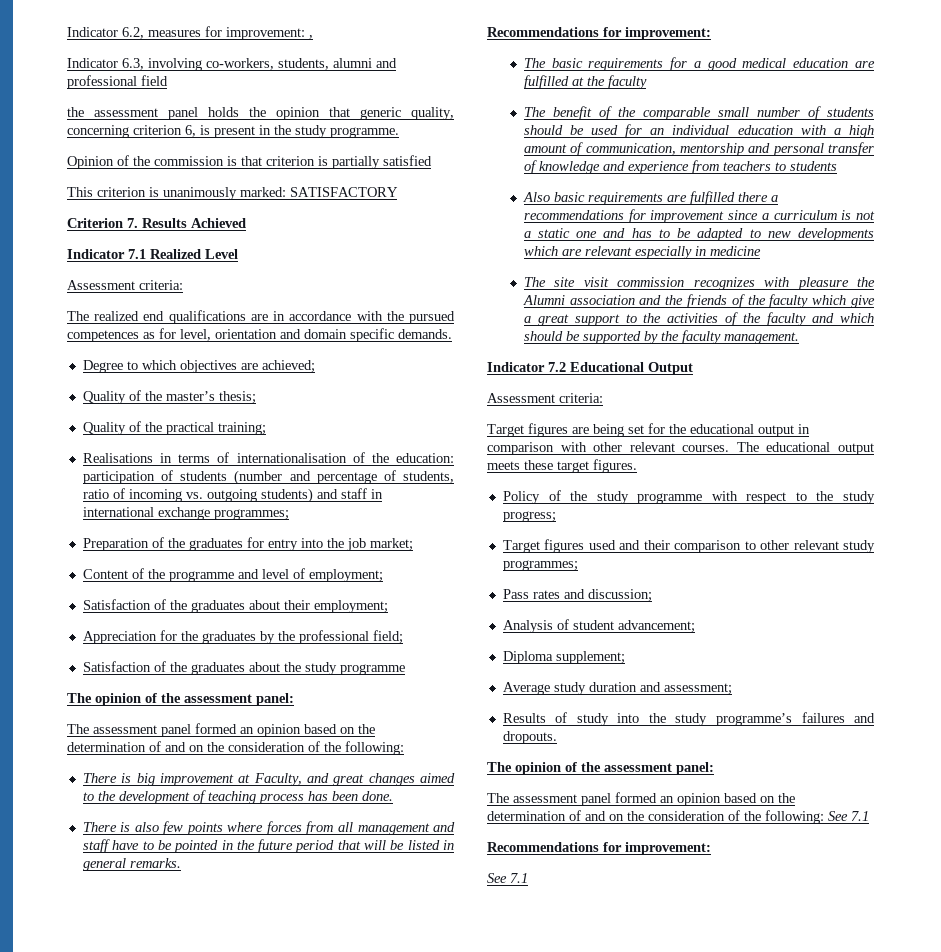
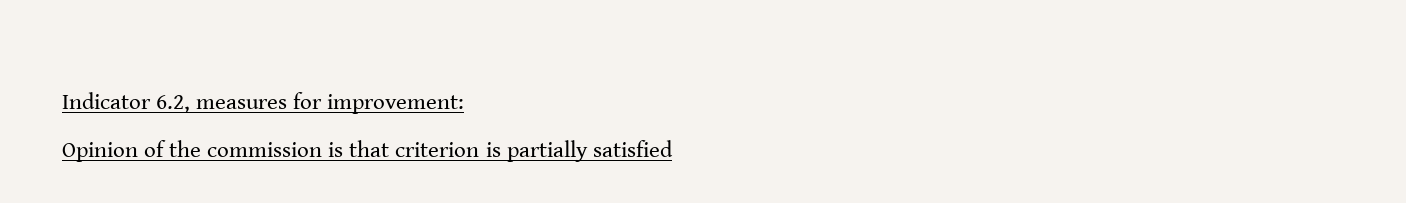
[309,35,313,39] [67,58,397,71] [67,75,168,89] [67,107,454,120] [67,125,399,138] , // Indicator 6.3, involving co-workers, students, alumni and professional field // the assessment panel holds the opinion that generic quality, concerning criterion 6, is present in the study programme. -> (465, 104) none
[67,187,398,200] [67,218,246,228] [67,249,238,259] [67,280,183,290] [67,310,456,324] [67,328,452,342] [82,360,315,373] [82,390,256,404] [82,421,266,435] [82,452,454,463] [82,470,454,485] [82,488,383,503] [82,507,289,520] [82,537,413,551] [82,568,383,582] [82,599,388,613] [82,630,403,644] [82,661,405,675] [67,693,294,706] [67,723,375,737] [67,741,404,755] [82,773,456,786] [82,790,393,804] [82,821,455,835] [82,839,455,853] [82,858,181,871] [487,27,711,40] [523,57,875,71] [523,75,647,89] [523,106,874,120] [523,124,874,138] [523,142,874,156] [523,160,837,174] [522,191,778,205] [523,209,875,223] [523,228,874,241] [523,246,761,259] [523,277,875,290] [522,294,875,308] [523,312,874,326] [523,330,799,344] [487,362,693,375] [487,393,603,403] [487,423,810,437] [487,442,874,455] [487,459,637,473] [502,490,875,504] [502,511,556,522] [502,539,875,553] [502,560,578,571] [502,589,652,602] [502,619,695,633] [502,651,625,664] [502,682,732,695] [502,712,875,726] [502,731,557,744] [487,762,714,775] [487,792,795,806] [487,810,869,824] [487,842,711,855] [487,873,528,883] // This criterion is unanimously marked: SATISFACTORY // Criterion 7. Results Achieved // Indicator 7.1 Realized Level // Assessment criteria: // The realized end qualifications are in accordance with the pursued competences as for level, orientation and domain specific demands. // Degree to which objectives are achieved; // Quality of the master’s thesis; // Quality of the practical training; // Realisations in terms of internationalisation of the education: participation of students (number and percentage of students, ratio of incoming vs. outgoing students) and staff in international exchange programmes; // Preparation of the graduates for entry into the job market; // Content of the programme and level of employment; // Satisfaction of the graduates about their employment; // Appreciation for the graduates by the professional field; // Satisfaction of the graduates about the study programme // The opinion of the assessment panel: // The assessment panel formed an opinion based on the determination of and on the consideration of the following: // There is big improvement at Faculty, and great changes aimed to the development of teaching process has been done. // There is also few points where forces from all management and staff have to be pointed in the future period that will be listed in general remarks. // Recommendations for improvement: // The basic requirements for a good medical education are fulfilled at the faculty // The benefit of the comparable small number of students should be used for an individual education with a high amount of communication, mentorship and personal transfer of knowledge and experience from teachers to students // Also basic requirements are fulfilled there a recommendations for improvement since a curriculum is not a static one and has to be adapted to new developments which are relevant especially in medicine // The site visit commission recognizes with pleasure the Alumni association and the friends of the faculty which give a great support to the activities of the faculty and which should be supported by the faculty management. // Indicator 7.2 Educational Output // Assessment criteria: // Target figures are being set for the educational output in comparison with other relevant courses. The educational output meets these target figures. // Policy of the study programme with respect to the study progress; // Target figures used and their comparison to other relevant study programmes; // Pass rates and discussion; // Analysis of student advancement; // Diploma supplement; // Average study duration and assessment; // Results of study into the study programme’s failures and dropouts. // The opinion of the assessment panel: // The assessment panel formed an opinion based on the determination of and on the consideration of the following: See 7.1 // Recommendations for improvement: // See 7.1 -> (673, 148) none

